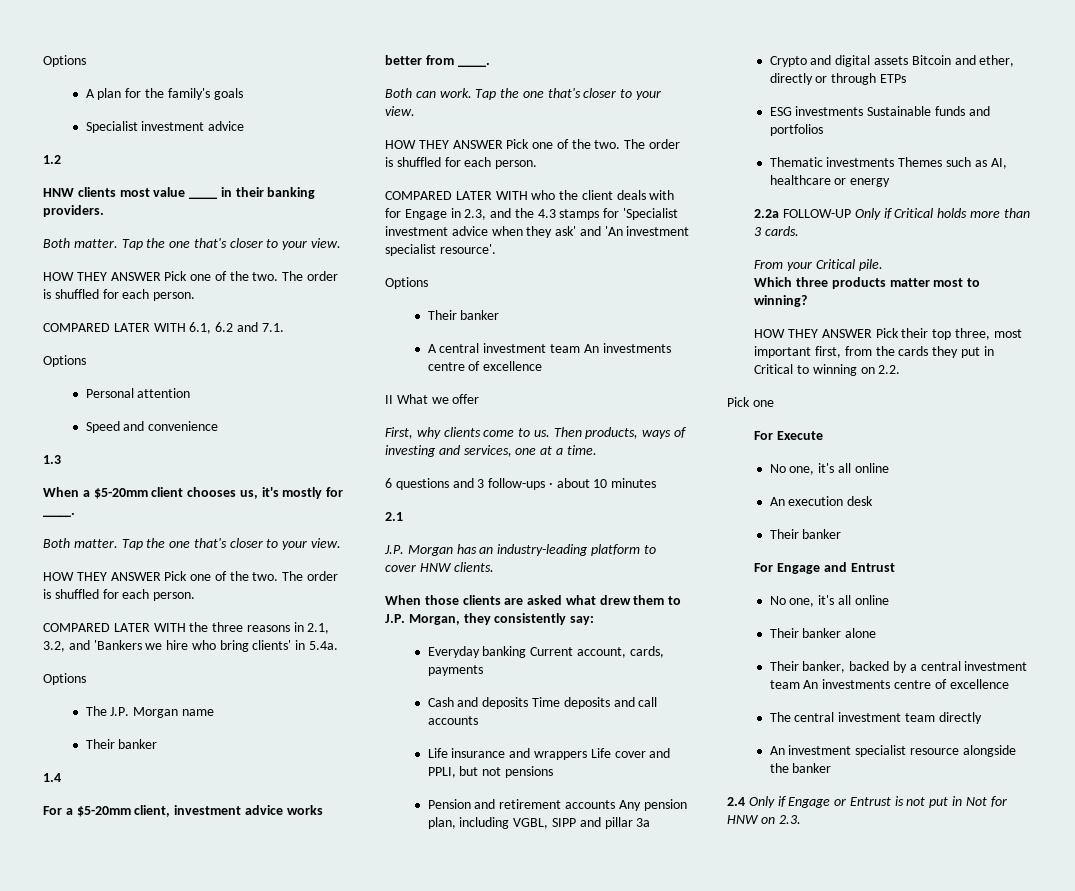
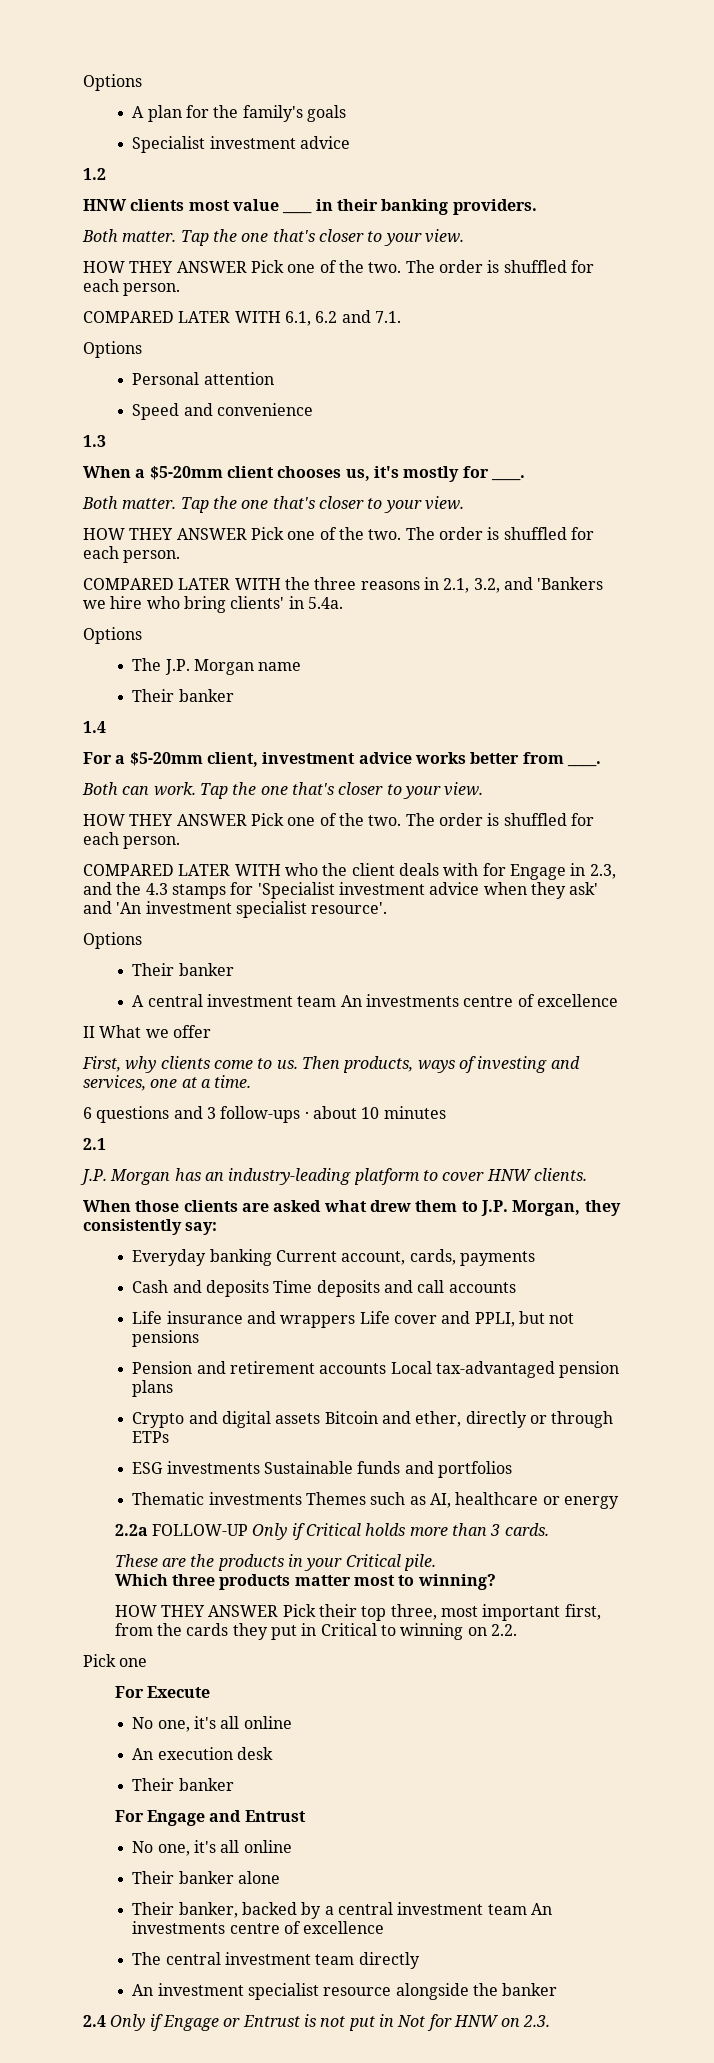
[618,799,687,811] [427,817,651,829] Any pension plan, including VGBL, SIPP and pillar 3a -> [390,1361,620,1378] [132,1380,174,1397] Local tax-advantaged pension plans
[754,260,784,269] From -> [114,1554,304,1571] These are the products in

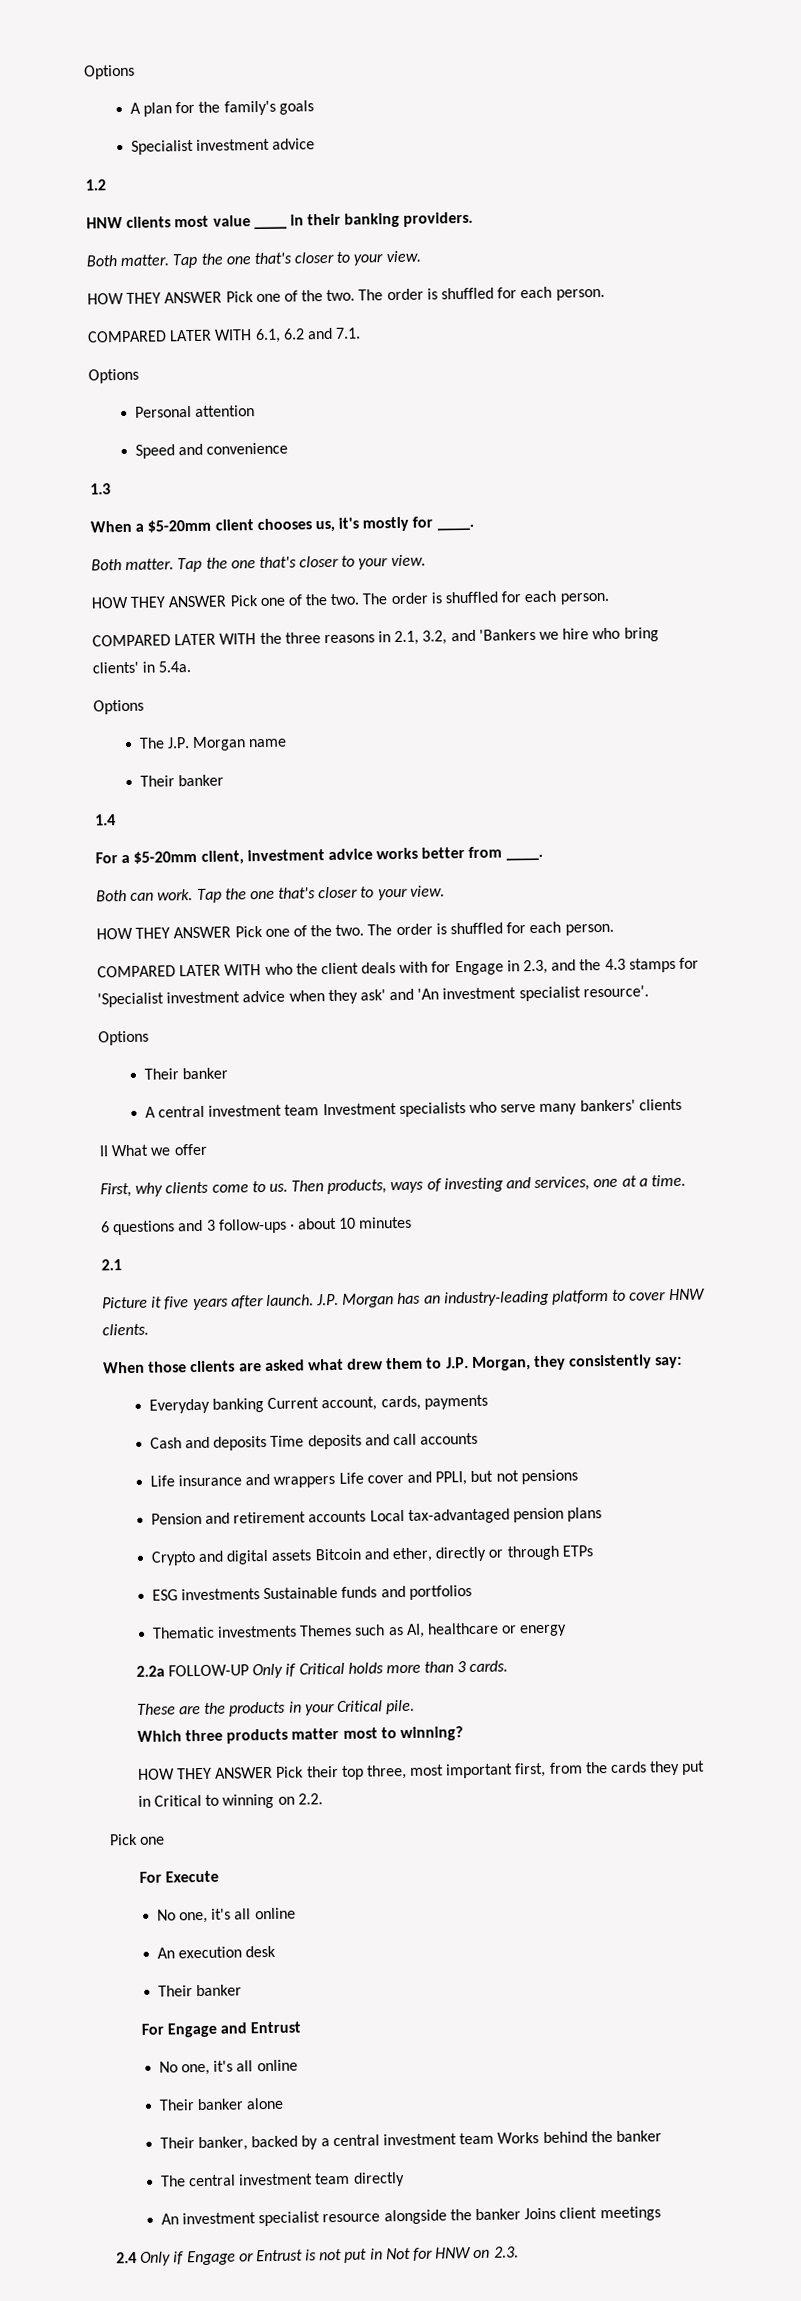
[340,994,619,1007] An investments centre of excellence -> [322,1098,682,1118] Investment specialists who serve many bankers' clients
(106, 1144) none -> [102,1294,314,1311] Picture it five years after launch.
[531,1903,553,1915] [132,1921,385,1934] An investments centre of excellence -> [497,2130,662,2144] Works behind the banker
(558, 1989) none -> [524,2206,661,2222] Joins client meetings

